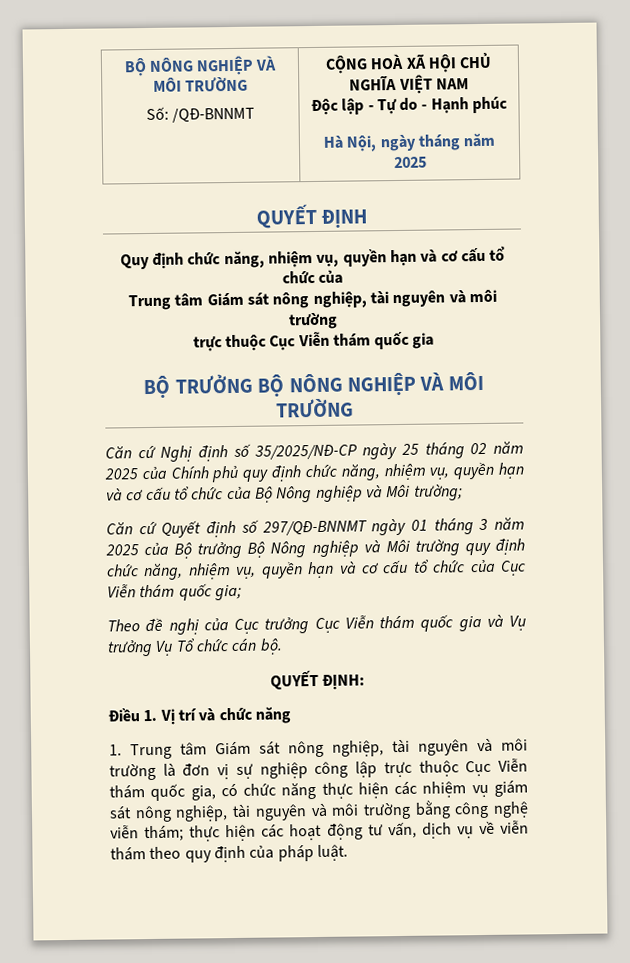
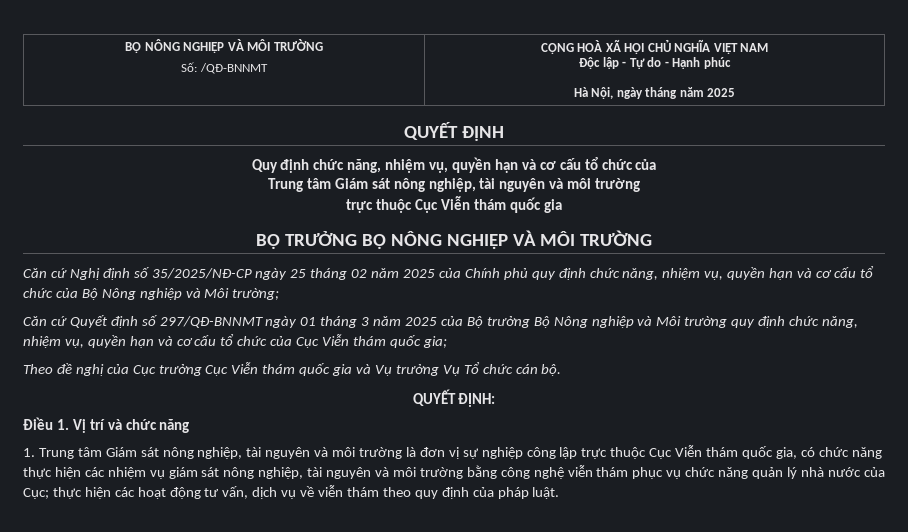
[144,825,185,842] thám; -> [596,467,885,479] [23,488,49,499] thám phục vụ chức năng quản lý nhà nước của Cục;

